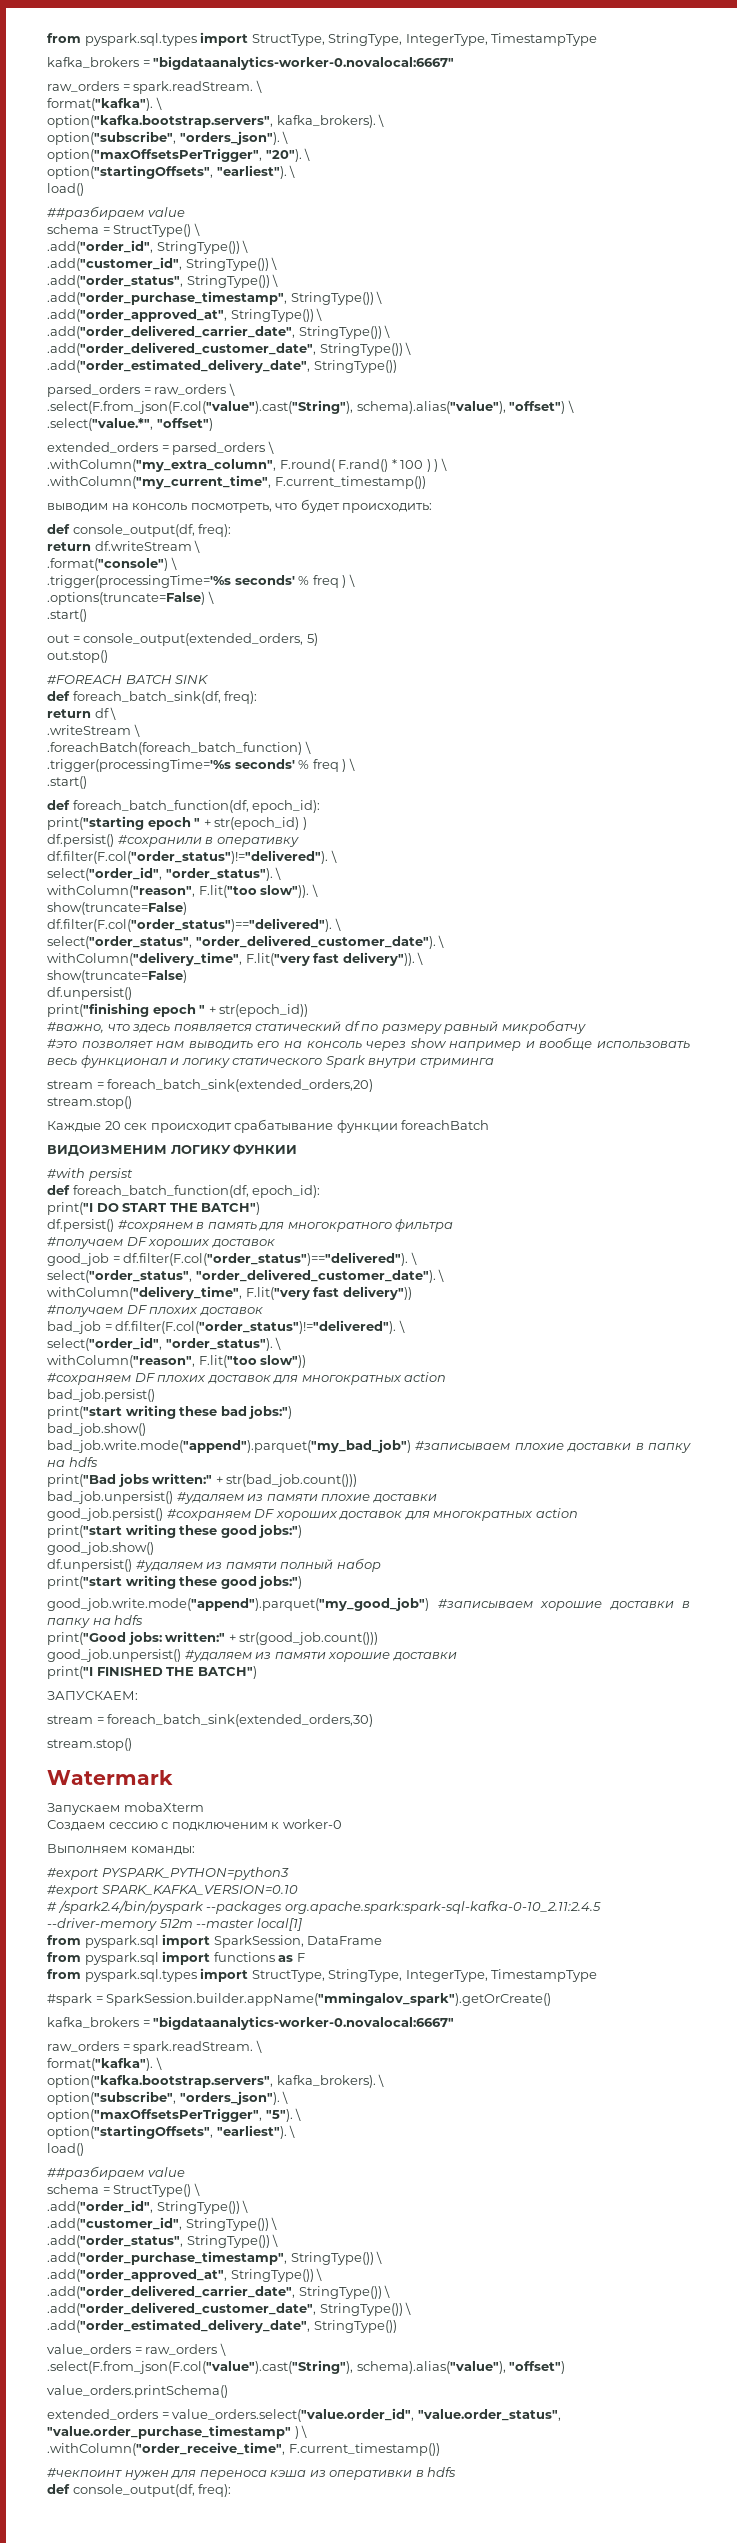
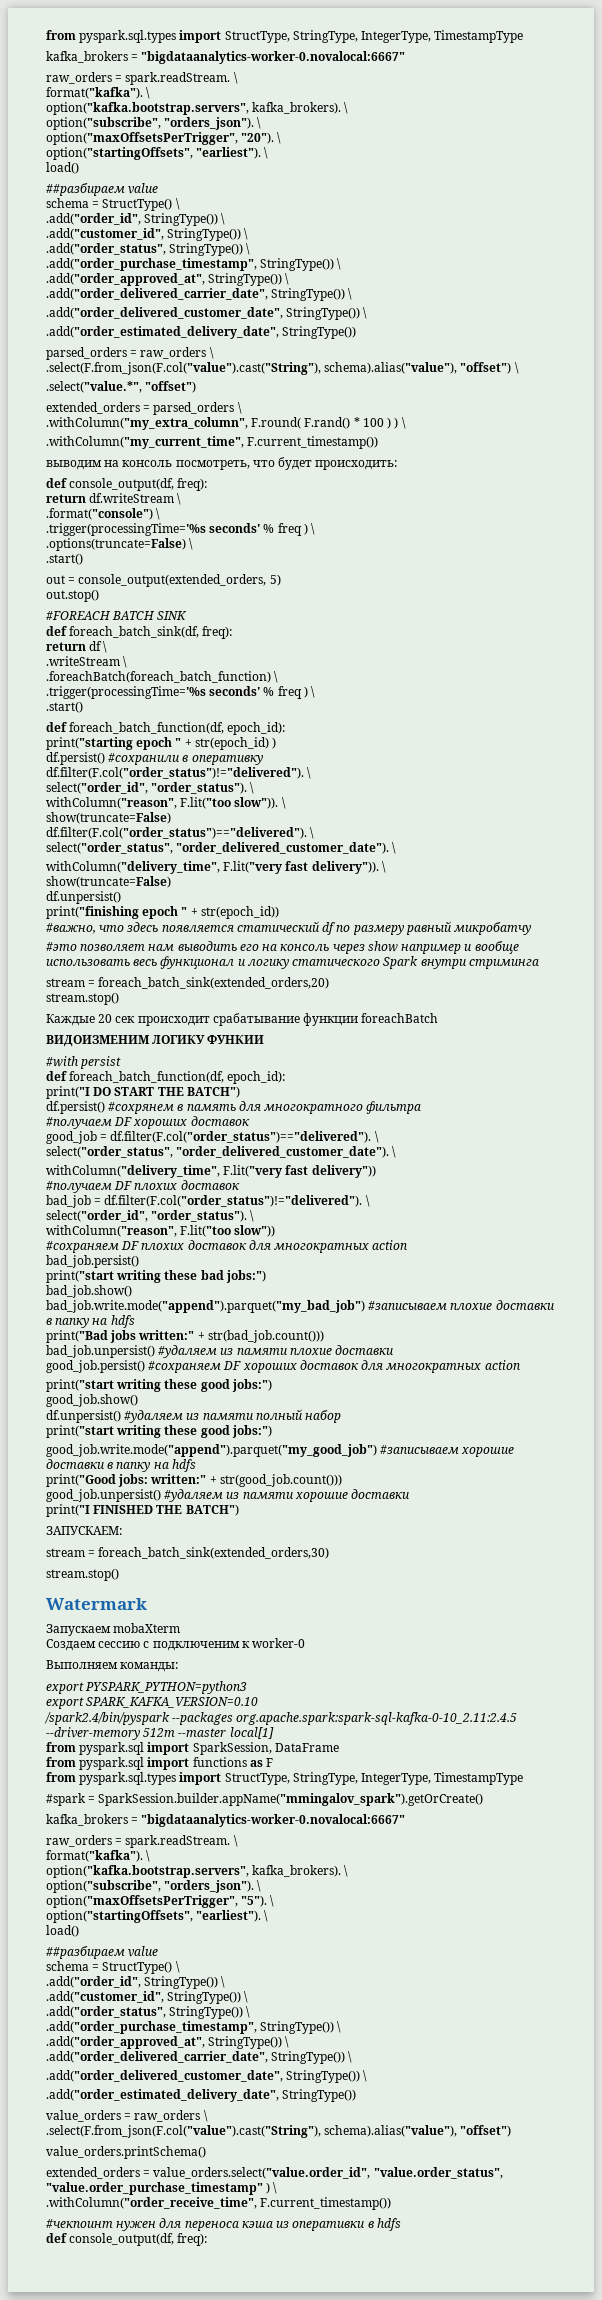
[47,1868,99,1880] #export -> [46,1682,84,1694] export
[47,1885,99,1897] #export -> [46,1697,84,1709] export
[47,1902,57,1911] # -> (259, 1702) none

